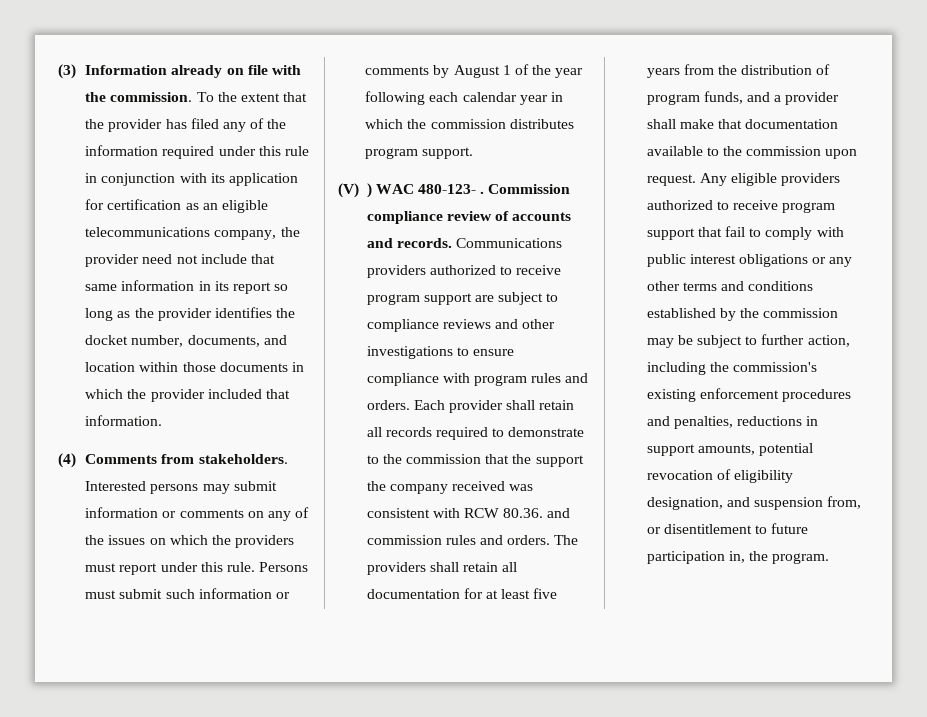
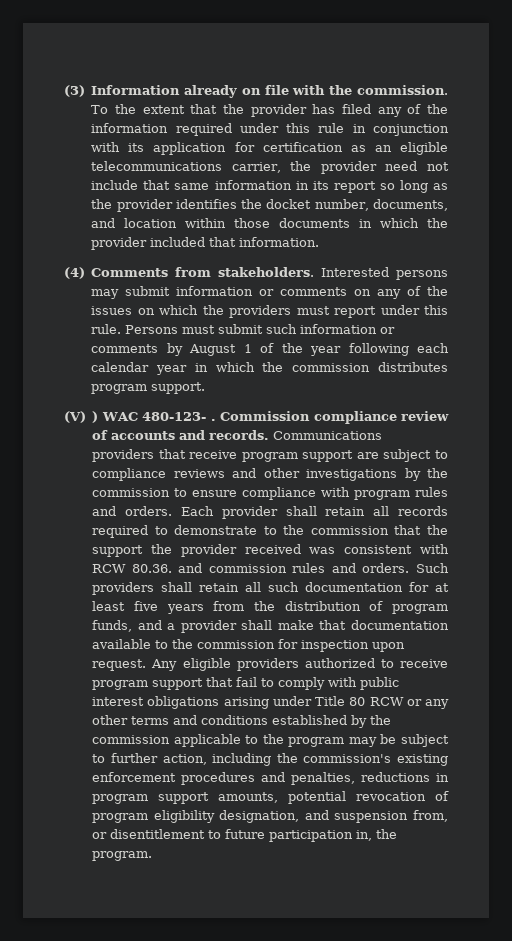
[214,230,277,240] company, -> [231,162,281,173] carrier,
[429,265,513,275] authorized to -> [158,449,186,459] that
(453, 352) none -> [404,468,448,481] [92,488,171,497] by the commission
[389,484,448,494] company -> [180,544,237,557] provider
[554,535,579,545] The -> [415,563,449,573] Such
(518, 567) none -> [268,582,300,592] such
(822, 151) none -> [278,639,370,652] for inspection
(809, 260) none -> [223,696,404,709] arising under Title 80 RCW
(839, 313) none -> [173,734,345,747] applicable to the program
(819, 421) none -> [92,794,149,804] program
(731, 474) none -> [92,813,149,823] program

